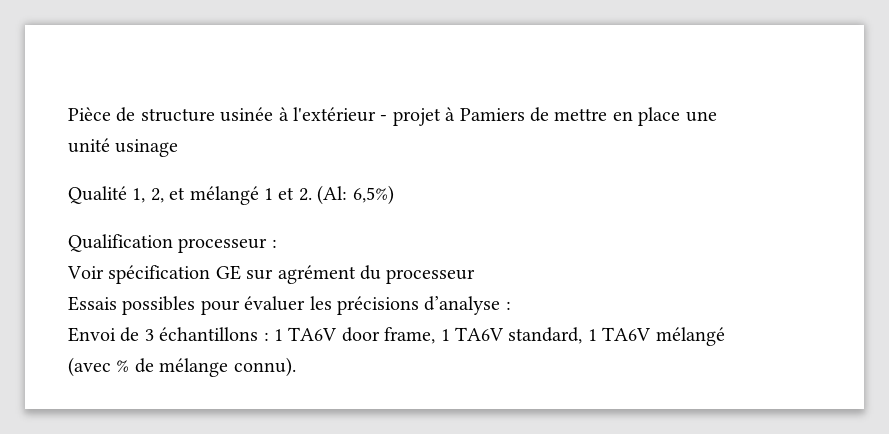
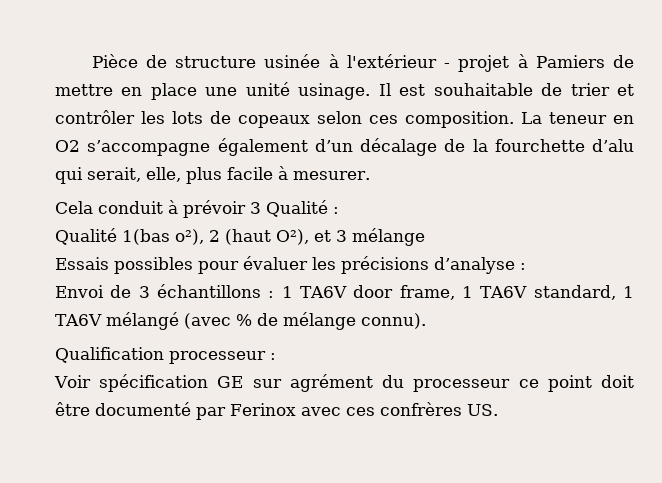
[115,139,179,157] [68,185,394,205] [68,234,277,253] [67,265,476,284] usinage // Qualité 1, 2, et mélangé 1 et 2. (Al: 6,5%) // Qualification processeur : // Voir spécification GE sur agrément du processeur -> [298,83,634,100] [55,110,634,128] [55,138,634,156] [55,166,370,184] [55,200,339,218] [55,228,425,246] usinage. Il est souhaitable de trier et contrôler les lots de copeaux selon ces composition. La teneur en O2 s’accompagne également d’un décalage de la fourchette d’alu qui serait, elle, plus facile à mesurer. // Cela conduit à prévoir 3 Qualité : // Qualité 1(bas o²), 2 (haut O²), et 3 mélange
(296, 367) none -> [55,347,276,364] [54,374,634,392] [55,402,498,420] // Qualification processeur : // Voir spécification GE sur agrément du processeur ce point doit être documenté par Ferinox avec ces confrères US.

